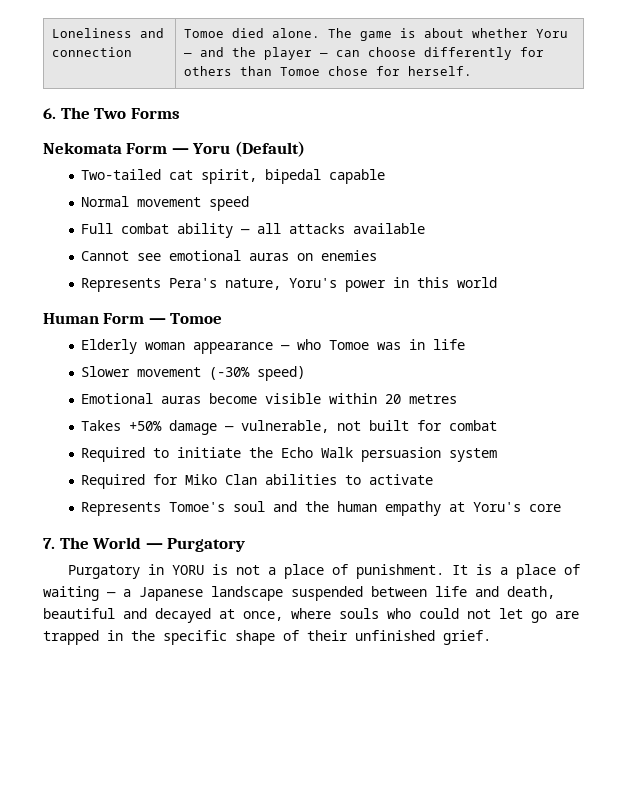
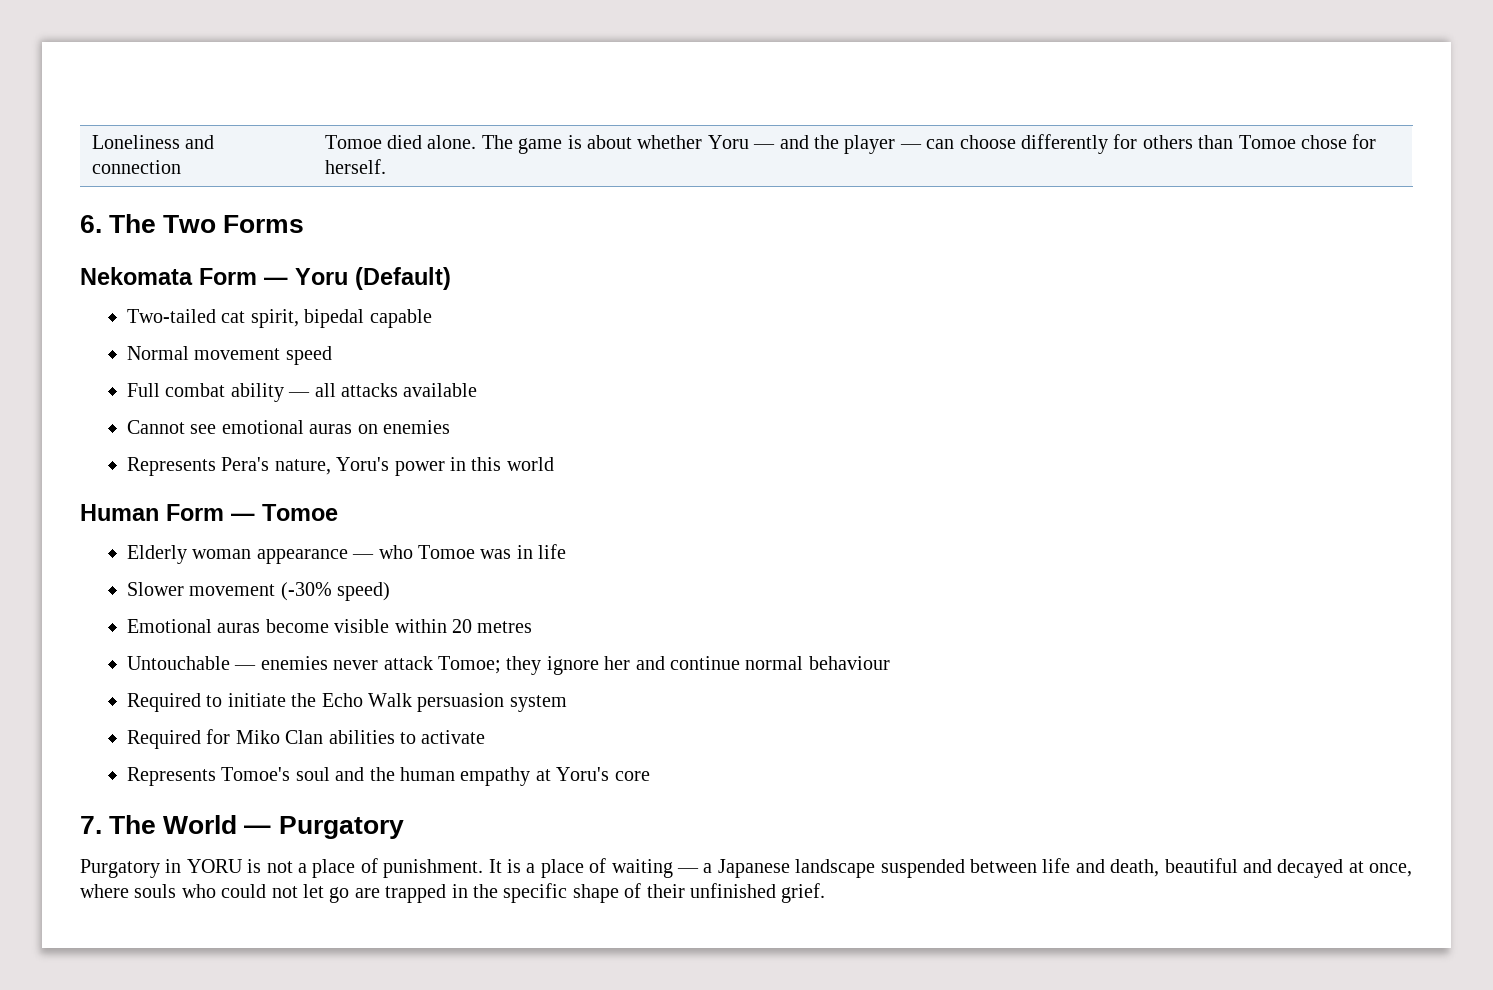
[81,420,498,435] Takes +50% damage — vulnerable, not built for combat -> [126,656,890,675] Untouchable — enemies never attack Tomoe; they ignore her and continue normal behaviour

